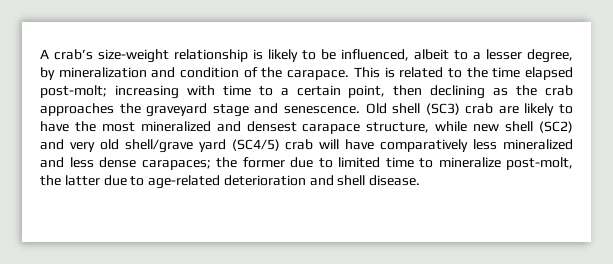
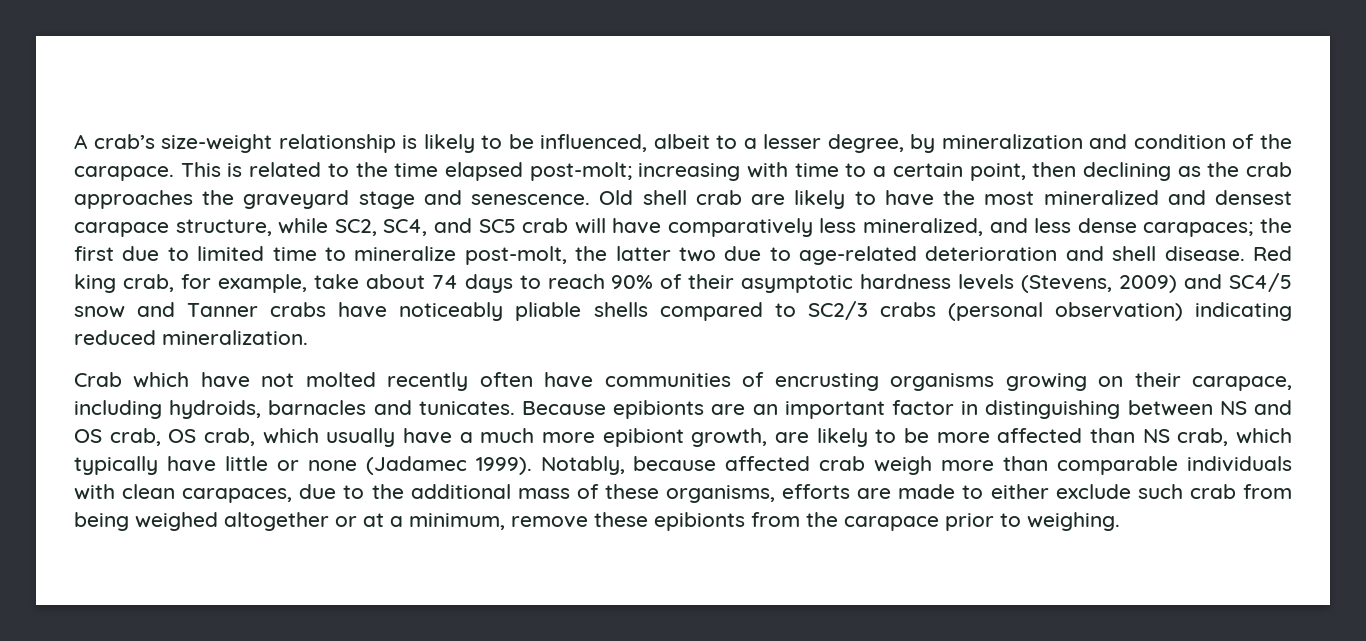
[425,103,460,115] (SC3) -> (687, 197) none
[473,121,573,133] [40,139,280,153] new shell (SC2) and very old shell/grave yard (SC4/5) -> [334,218,516,236] SC2, SC4, and SC5
[502,139,573,150] mineralized -> [863,218,984,236] mineralized,
[242,157,285,168] former -> [74,246,114,261] first
(100, 180) none -> [678,247,716,262] two
(421, 180) none -> [1253,246,1293,261] [74,273,1293,293] [74,301,1292,321] [74,330,308,345] [74,372,1293,391] [74,400,1293,419] [74,428,1292,447] [74,456,1292,475] [74,484,1292,503] [74,512,1120,531] Red king crab, for example, take about 74 days to reach 90% of their asymptotic hardness levels (Stevens, 2009) and SC4/5 snow and Tanner crabs have noticeably pliable shells compared to SC2/3 crabs (personal observation) indicating reduced mineralization. // Crab which have not molted recently often have communities of encrusting organisms growing on their carapace, including hydroids, barnacles and tunicates. Because epibionts are an important factor in distinguishing between NS and OS crab, OS crab, which usually have a much more epibiont growth, are likely to be more affected than NS crab, which typically have little or none (Jadamec 1999). Notably, because affected crab weigh more than comparable individuals with clean carapaces, due to the additional mass of these organisms, efforts are made to either exclude such crab from being weighed altogether or at a minimum, remove these epibionts from the carapace prior to weighing.

